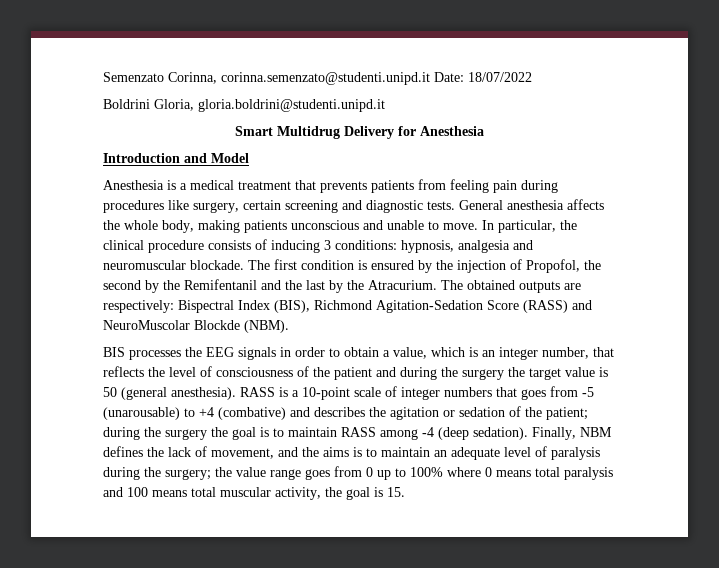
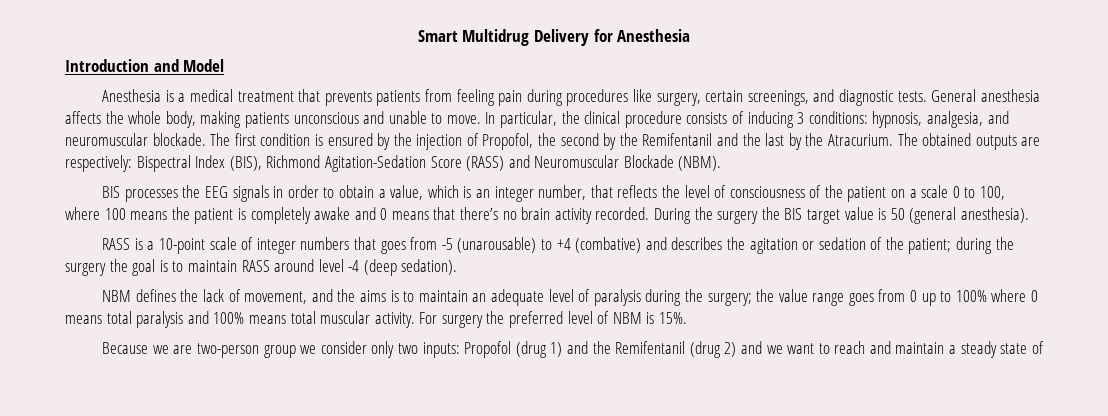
[103,72,532,85] [103,99,385,112] Semenzato Corinna, corinna.semenzato@studenti.unipd.it Date: 18/07/2022 // Boldrini Gloria, gloria.boldrini@studenti.unipd.it // -> (417, 36) none
[285,200,338,213] screening -> [747,90,809,106] screenings,
[458,240,510,253] analgesia -> [926,111,983,128] analgesia,
[103,320,240,330] NeuroMuscolar Blockde -> [534,155,674,168] Neuromuscular Blockade
[376,367,525,380] and during the surgery the -> [891,185,1005,200] [65,207,803,224] on a scale 0 to 100, where 100 means the patient is completely awake and 0 means that there’s no brain activity recorded. During the surgery the BIS
(236, 393) none -> (1029, 215) //
[380,429,418,440] among -> [274,259,344,272] around level
[532,427,576,440] Finally, -> (458, 267) //
[127,487,148,497] 100 -> [213,312,245,324] 100%
[275,487,405,500] activity, the goal is 15. -> [374,311,688,328] [102,341,1044,358] activity. For surgery the preferred level of NBM is 15%. // Because we are two-person group we consider only two inputs: Propofol (drug 1) and the Remifentanil (drug 2) and we want to reach and maintain a steady state of

